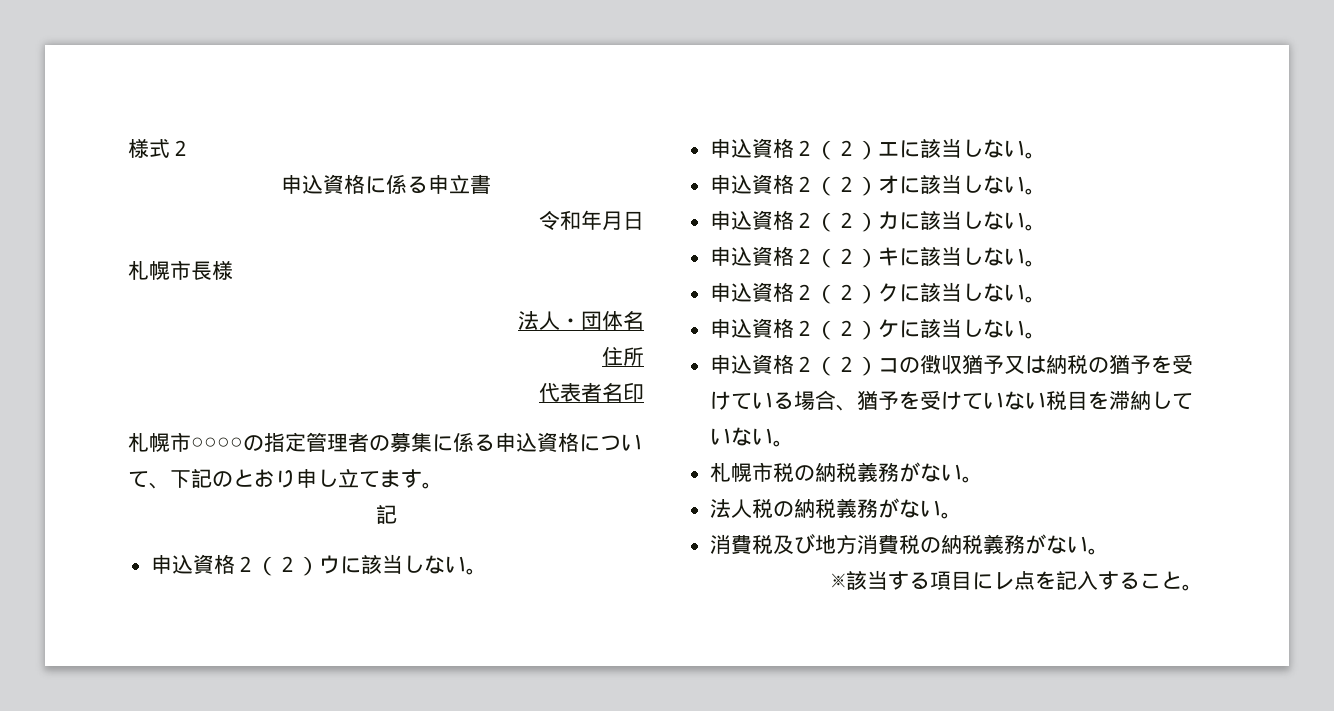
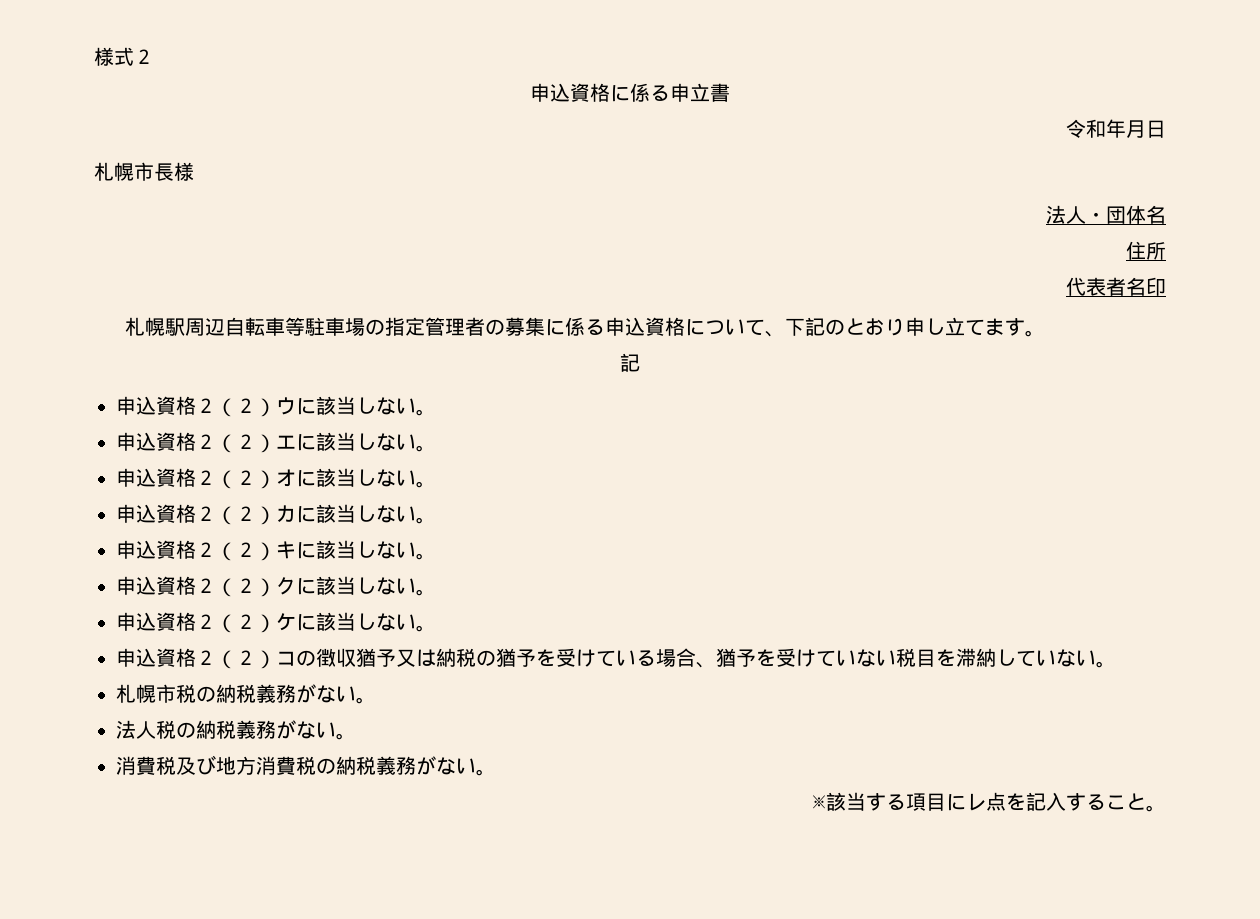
[170,432,243,452] 市○○○○ -> [164,317,365,336] 駅周辺自転車等駐車場

